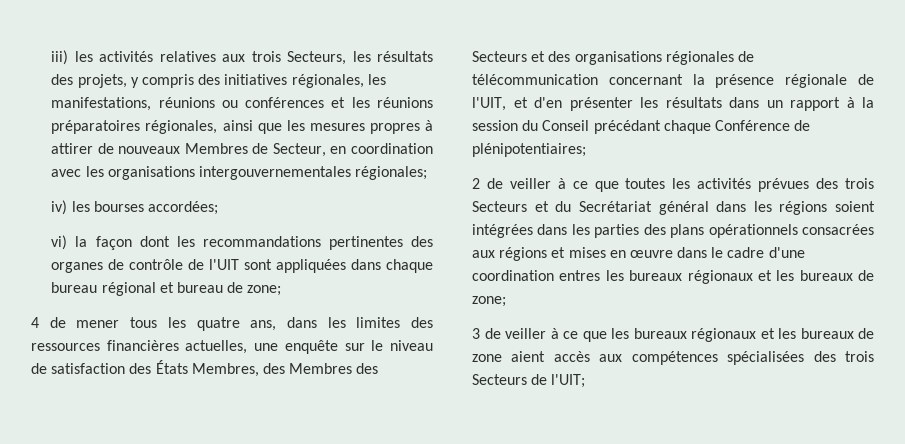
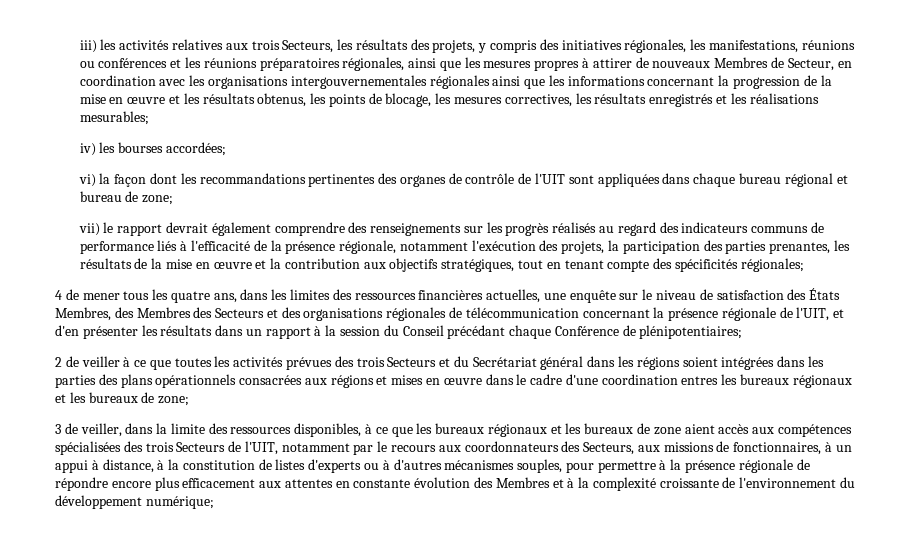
[355,166,428,180] régionales; -> [429,75,832,89] [79,93,819,107] [79,111,149,125] régionales ainsi que les informations concernant la progression de la mise en œuvre et les résultats obtenus, les points de blocage, les mesures correctives, les résultats enregistrés et les réalisations mesurables;
(282, 290) none -> [78,222,824,236] [79,240,850,254] [79,258,804,272] // vii) le rapport devrait également comprendre des renseignements sur les progrès réalisés au regard des indicateurs communs de performance liés à l'efficacité de la présence régionale, notamment l'exécution des projets, la participation des parties prenantes, les résultats de la mise en œuvre et la contribution aux objectifs stratégiques, tout en tenant compte des spécificités régionales;
[505,328,546,339] veiller -> [80,423,362,437] veiller, dans la limite des ressources disponibles,
[551,374,586,388] l'UIT; -> [244,441,852,455] [55,459,810,473] [55,477,856,491] [55,495,214,509] l'UIT, notamment par le recours aux coordonnateurs des Secteurs, aux missions de fonctionnaires, à un appui à distance, à la constitution de listes d'experts ou à d'autres mécanismes souples, pour permettre à la présence régionale de répondre encore plus efficacement aux attentes en constante évolution des Membres et à la complexité croissante de l'environnement du développement numérique;

